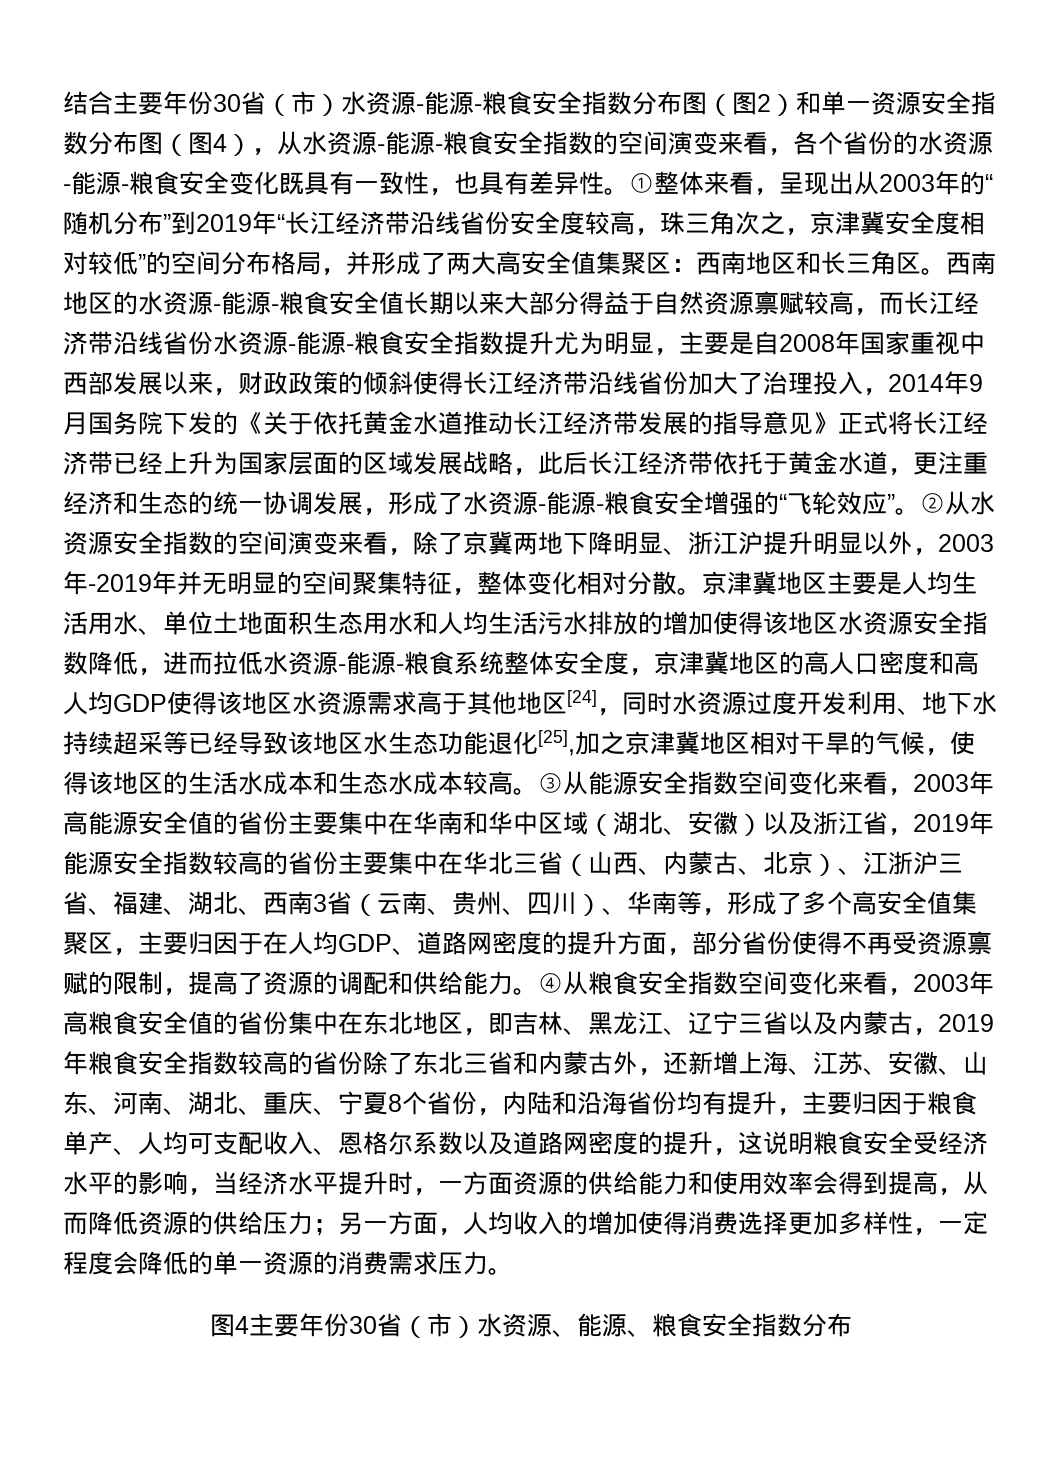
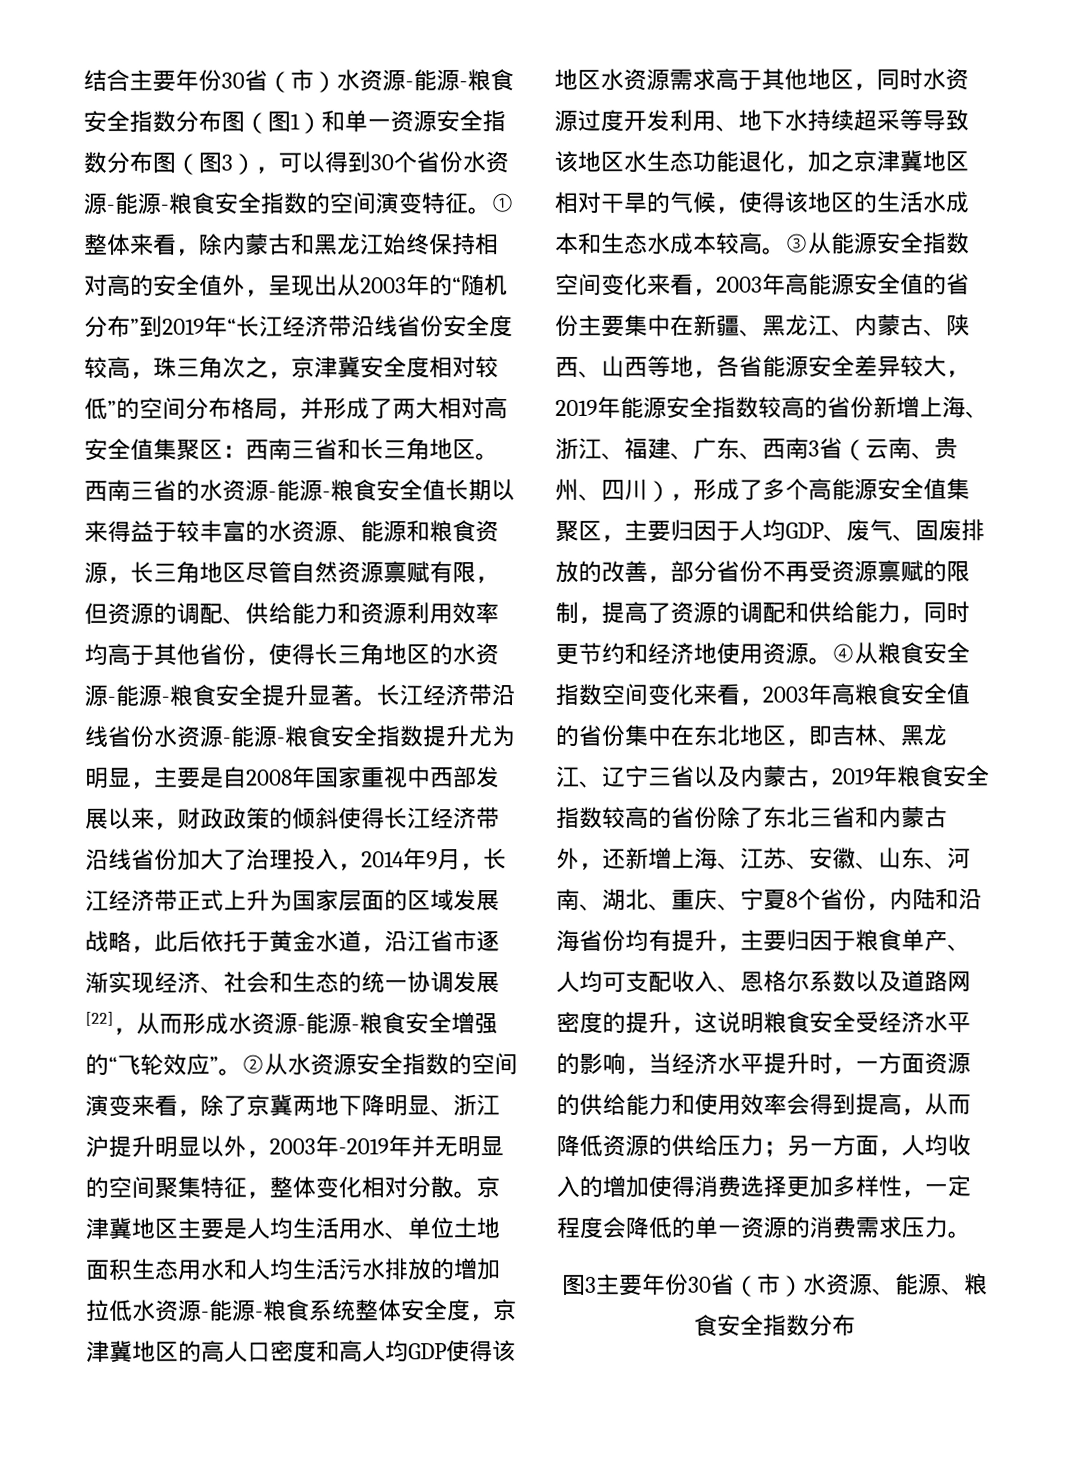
[757,94,771,112] 2 -> [290,113,300,130] 1
[213,131,302,156] 4），从 -> [221,151,463,175] 3），可以得到30个省份
[718,131,993,156] [63,171,754,196] 来看，各个省份的水资源-能源-粮食安全变化既具有一致性，也具有差异性。①整体来看 -> [421,192,514,215] [84,233,499,256] [84,274,246,297] 特征。①整体来看，除内蒙古和黑龙江始终保持相对高的安全值外
(496, 263) none -> [438,397,485,420] 相对
[746,251,796,274] 地区 -> [291,438,338,461] 三省
(896, 263) none -> [429,438,453,460] 地
[63,291,113,314] 地区 -> [130,479,177,502] 三省
[504,291,904,316] 大部分得益于自然资源禀赋较高，而 -> [107,520,499,543] [84,560,499,584] [84,602,499,625] [84,642,499,666] [84,684,377,707] 得益于较丰富的水资源、能源和粮食资源，长三角地区尽管自然资源禀赋有限，但资源的调配、供给能力和资源利用效率均高于其他省份，使得长三角地区的水资源-能源-粮食安全提升显著。
[88,411,988,435] [63,451,163,475] 国务院下发的《关于依托黄金水道推动长江经济带发展的指导意见》正式将长江经济带已经 -> [460,848,507,871] [85,889,224,912] ，长江经济带正式
[588,451,713,475] 长江经济带 -> (201, 941) none
[913,451,988,475] [63,491,113,515] 更注重经济 -> [384,930,500,953] [85,971,270,994] 沿江省市逐渐实现经济、社会
[363,491,463,516] ，形成了 -> [85,1011,114,1026] [113,1012,229,1035] [22]，从而形成
[713,611,988,635] [63,651,213,676] 使得该地区水资源安全指数降低，进而 -> (501, 1269) none
[567,690,597,707] [24] -> (854, 79) none
[188,731,238,754] 已经 -> (923, 120) none
[538,730,575,756] [25], -> [784,165,808,173] ，
[413,811,888,836] 华南和华中区域（湖北、安徽）以及浙江省 -> [693,314,970,337] [555,355,947,378] 新疆、黑龙江、内蒙古、陕西、山西等地，各省能源安全差异较大
[338,851,963,876] [63,891,88,915] 主要集中在华北三省（山西、内蒙古、北京）、江浙沪三省 -> [873,396,989,419] [555,437,602,460] 新增上海、浙江
[188,891,238,915] 湖北 -> [693,437,740,460] 广东
[602,891,702,915] 、华南等 -> (671, 491) none
(877, 903) none -> [831,478,878,501] 能源
[263,931,288,955] 在 -> (740, 531) none
[417,931,667,955] 道路网密度的提升方面 -> [846,519,985,542] [555,560,648,583] 废气、固废排放的改善
[792,931,842,955] 使得 -> (763, 571) none
(513, 983) none -> [900,601,970,624] [555,642,809,665] ，同时更节约和经济地使用资源
[234,1316,249,1334] 4 -> [584,1276,597,1293] 3

